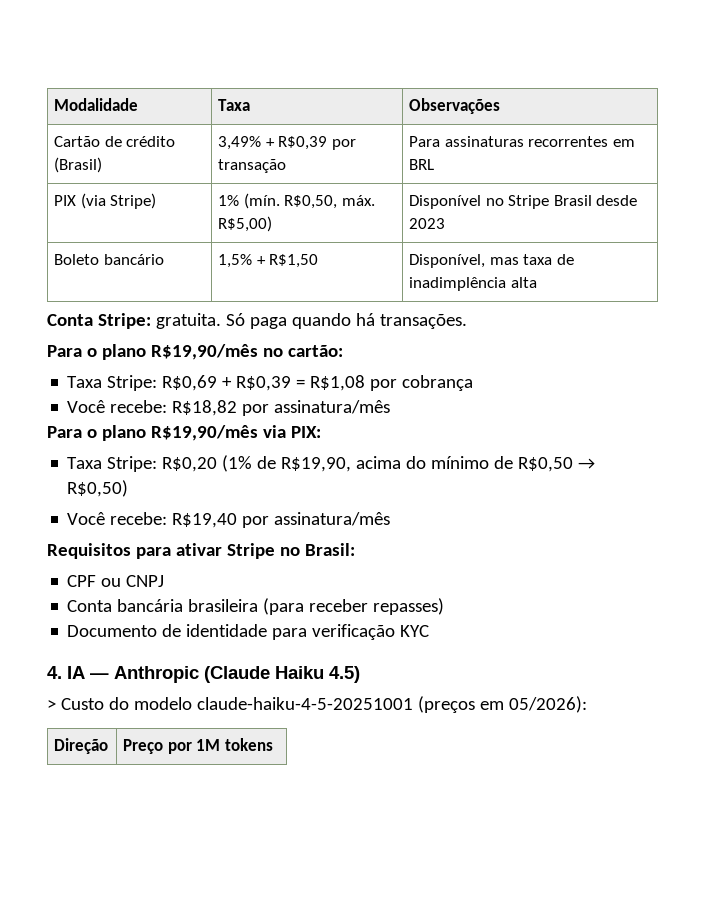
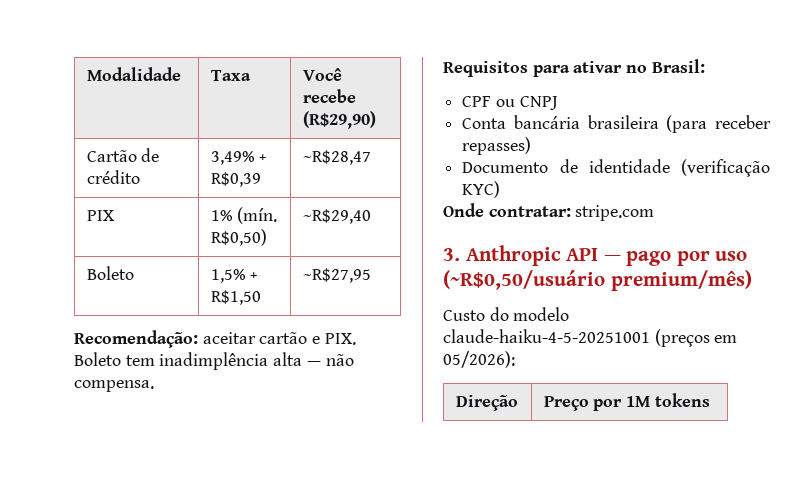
[409,98,501,114] Observações -> [302,68,342,81] [302,89,356,103] [302,111,376,129] Você recebe (R$29,90)
[54,157,103,173] (Brasil) -> (140, 177) none
[331,139,356,150] [218,159,287,173] [409,136,635,147] [409,159,435,170] por transação | Para assinaturas recorrentes em BRL -> [302,150,371,165] | ~R$28,47
[80,193,157,209] (via Stripe) -> (114, 215) none
[284,195,375,209] [218,216,273,232] [409,195,638,209] [409,218,446,229] [54,254,164,265] R$0,50, máx. R$5,00) | Disponível no Stripe Brasil desde 2023 // Boleto bancário -> [210,229,267,246] [302,209,371,224] [86,266,134,280] R$0,50) | ~R$29,40 // Boleto
[409,254,574,268] [409,277,537,291] [47,313,467,329] [47,344,343,360] [67,375,474,391] [67,400,391,416] [47,425,321,441] [67,455,596,472] [67,480,129,497] [67,512,391,528] Disponível, mas taxa de inadimplência alta // Conta Stripe: gratuita. Só paga quando há transações. // Para o plano R$19,90/mês no cartão: // Taxa Stripe: R$0,69 + R$0,39 = R$1,08 por cobrança // Você recebe: R$18,82 por assinatura/mês // Para o plano R$19,90/mês via PIX: // Taxa Stripe: R$0,20 (1% de R$19,90, acima do mínimo de R$0,50 → R$0,50) // Você recebe: R$19,40 por assinatura/mês -> [302,268,371,283] [74,330,356,348] [74,352,354,370] [74,380,154,392] ~R$27,95 // Recomendação: aceitar cartão e PIX. Boleto tem inadimplência alta — não compensa.
[226,543,275,559] Stripe -> (623, 67) none
[272,624,430,640] [47,666,360,683] [47,700,56,710] para verificação KYC // 4. IA — Anthropic (Claude Haiku 4.5) // > -> [681,159,770,177] [462,181,501,198] [443,203,655,221] [443,245,748,266] [443,270,752,291] (verificação KYC) // Onde contratar: stripe.com // 3. Anthropic API — pago por uso (~R$0,50/usuário premium/mês) //

